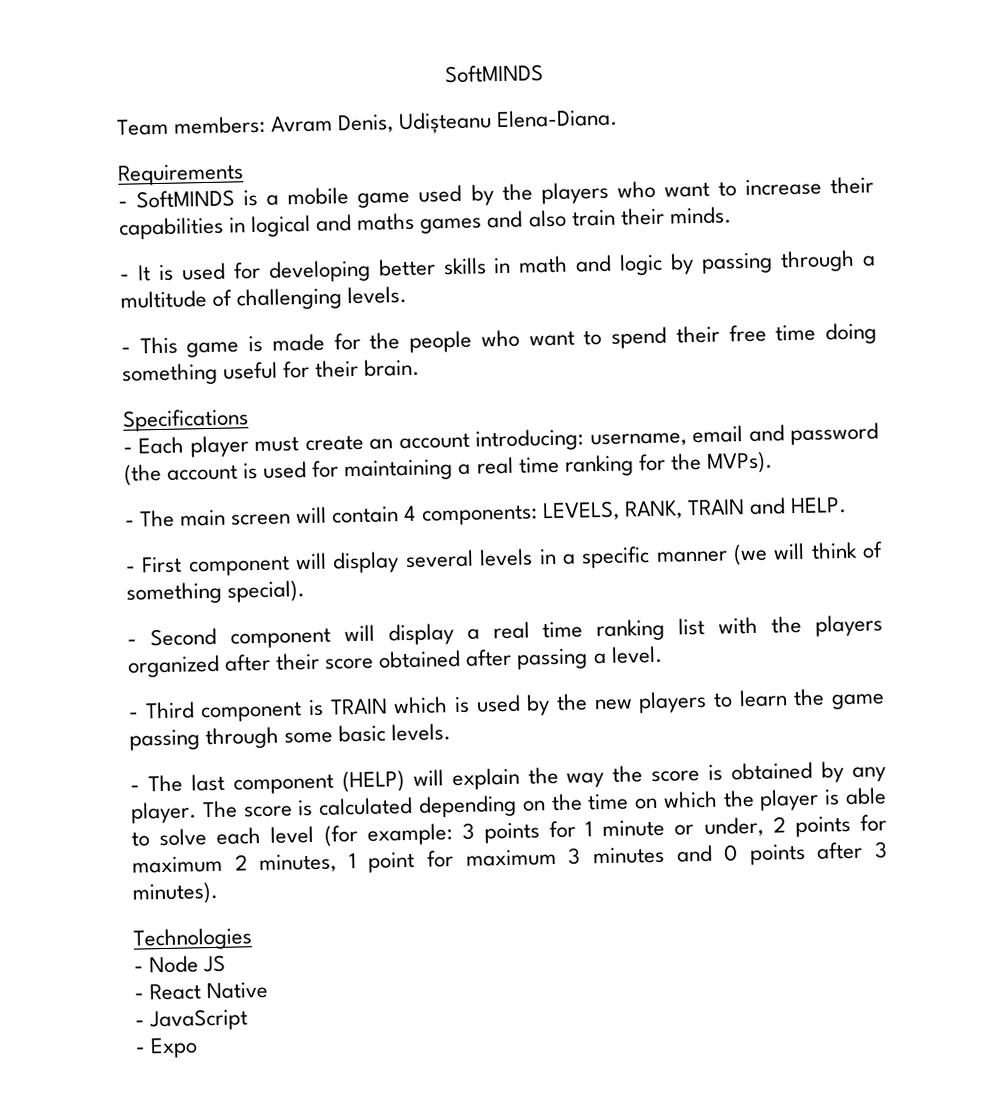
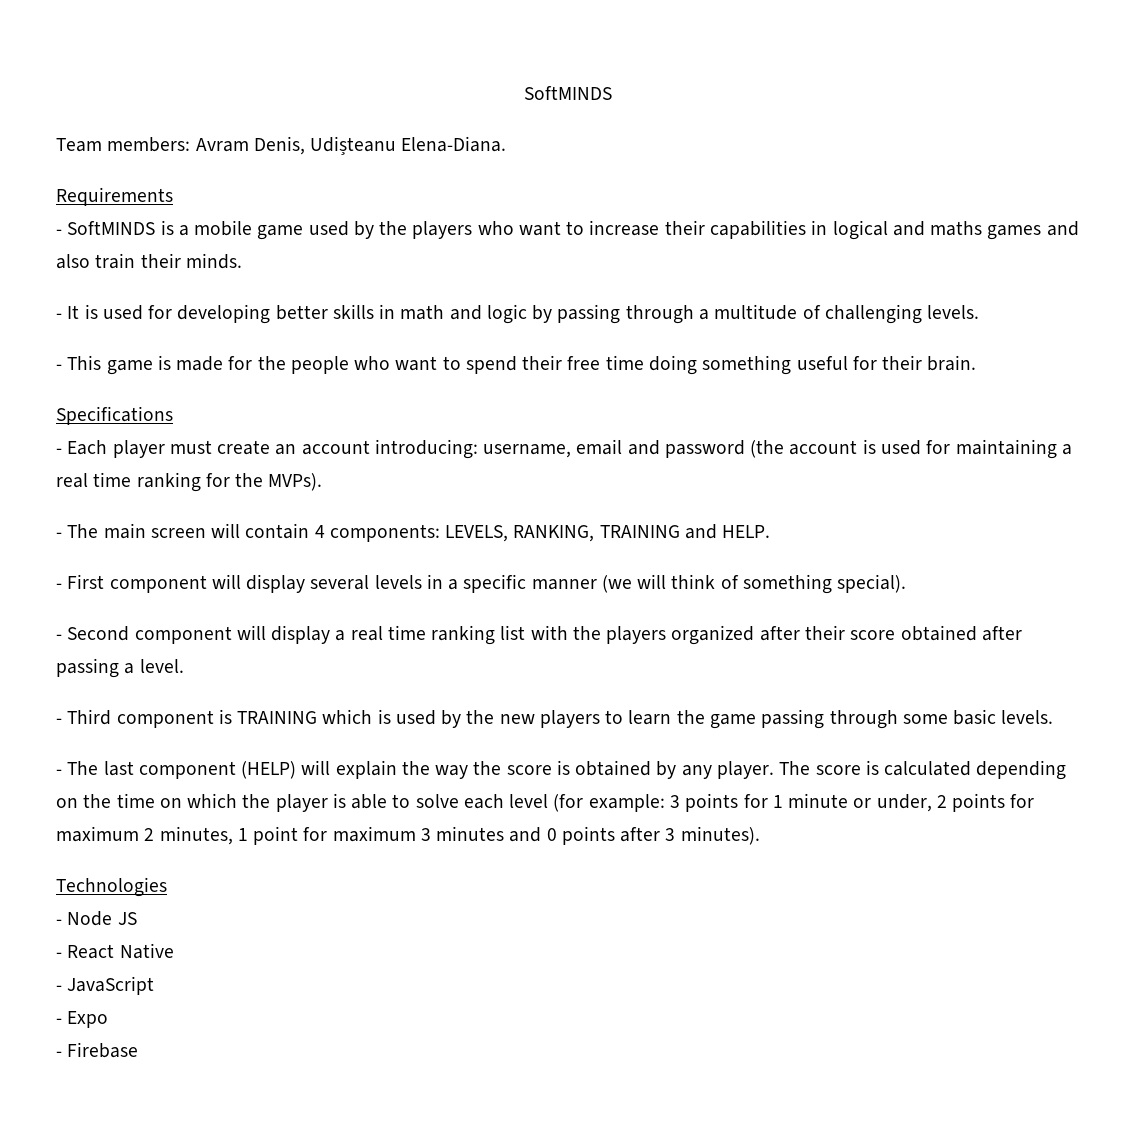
[623,499,745,520] RANK, TRAIN -> [513,525,680,542] RANKING, TRAINING
[329,698,388,715] TRAIN -> [237,711,318,724] TRAINING
(199, 1048) none -> [56,1042,139,1058] // - Firebase

